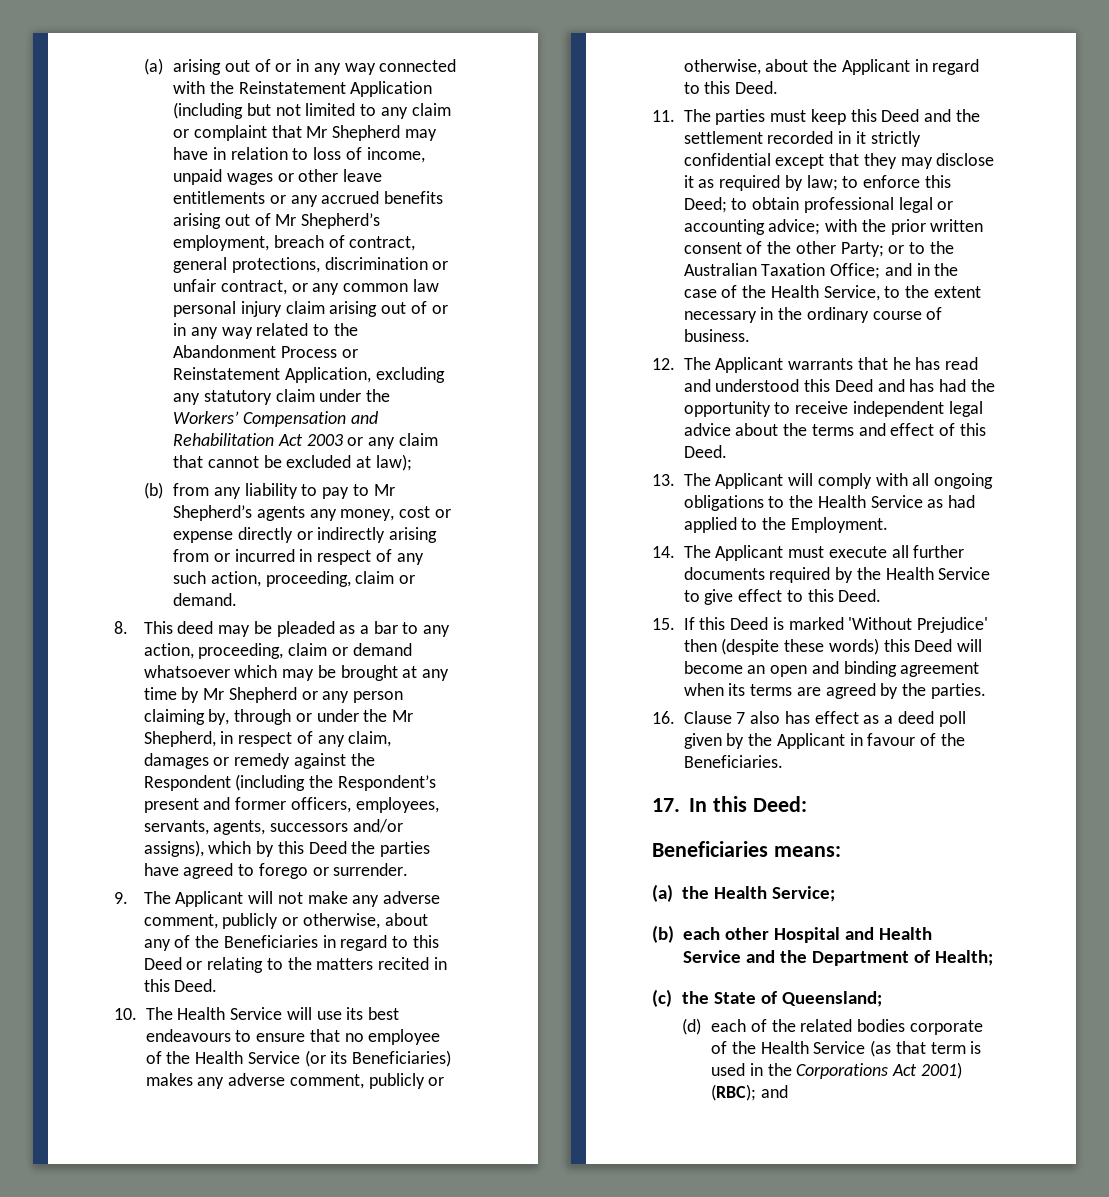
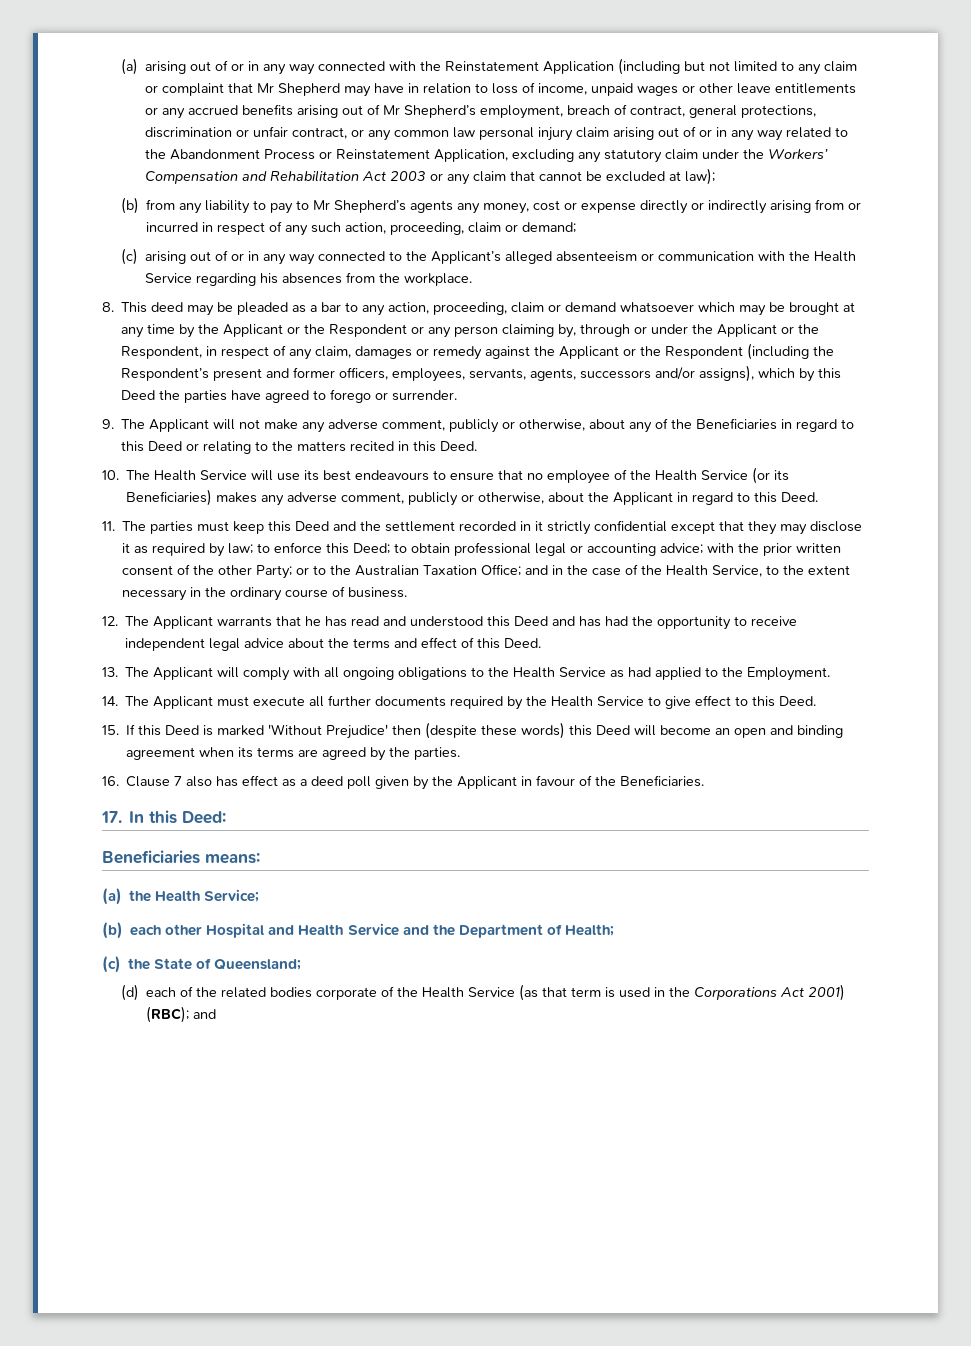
[173,593,238,606] demand. -> [522,222,577,233] [121,248,857,265] [145,272,473,286] demand; // (c) arising out of or in any way connected to the Applicant’s alleged absenteeism or communication with the Health Service regarding his absences from the workplace.
[203,687,297,703] Mr Shepherd -> [198,324,408,337] the Applicant or the Respondent
[391,710,413,722] [143,731,216,747] Mr Shepherd, -> [717,324,820,337] [121,346,203,359] Applicant or the Respondent,
(375, 759) none -> [559,346,662,359] Applicant or the

